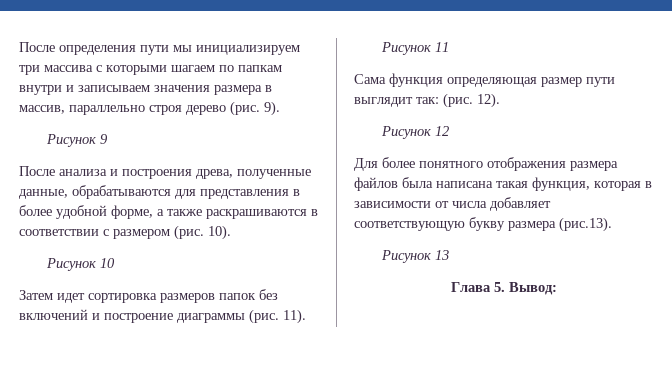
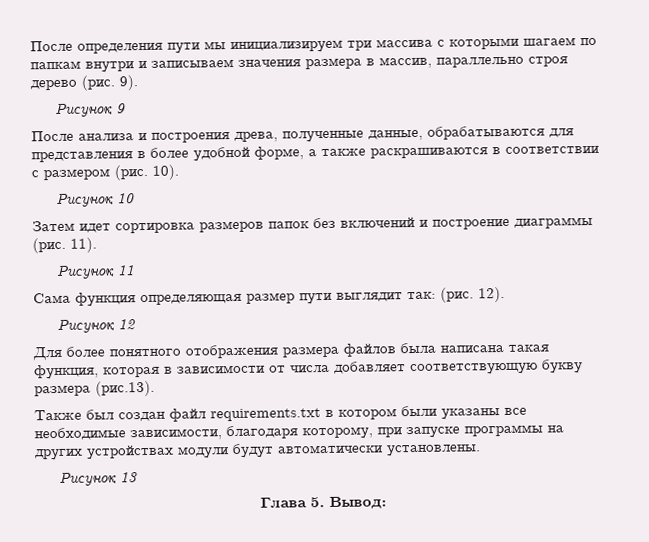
(612, 224) none -> [34,405,527,422] [34,424,564,441] [34,443,481,461] // Также был создан файл requirements.txt в котором были указаны все необходимые зависимости, благодаря которому, при запуске программы на других устройствах модули будут автоматически установлены.

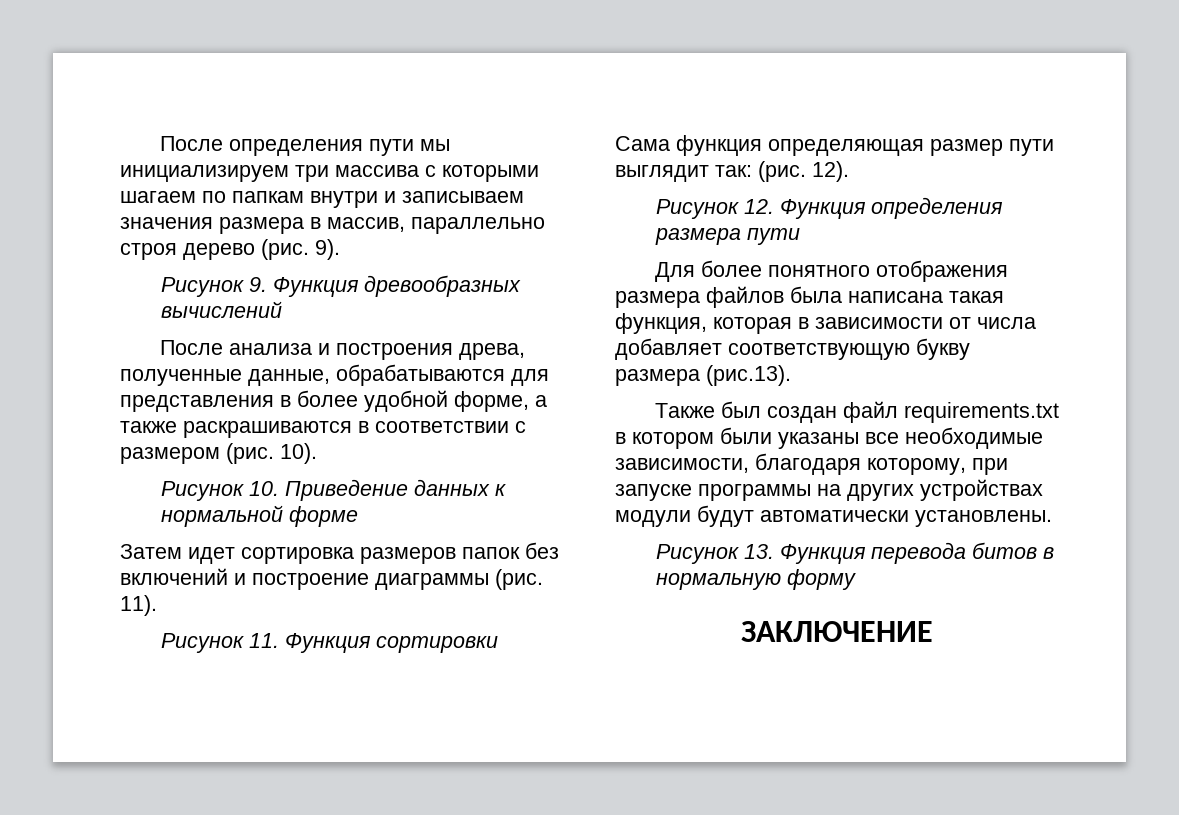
[116,103,127,114] 9 -> [248,275,521,297] [160,301,282,318] 9. Функция древообразных вычислений
[117,193,136,204] 10 -> [248,479,506,501] [160,505,358,527] 10. Приведение данных к нормальной форме
[117,265,136,276] 11 -> [248,633,498,653] 11. Функция сортировки
[118,319,137,330] 12 -> [743,197,1003,219] [654,228,800,245] 12. Функция определения размера пути
[120,472,139,483] [260,496,387,509] 13 // Глава 5. Вывод: -> [743,542,1054,564] [655,569,856,590] [741,621,933,642] 13. Функция перевода битов в нормальную форму // ЗАКЛЮЧЕНИЕ

